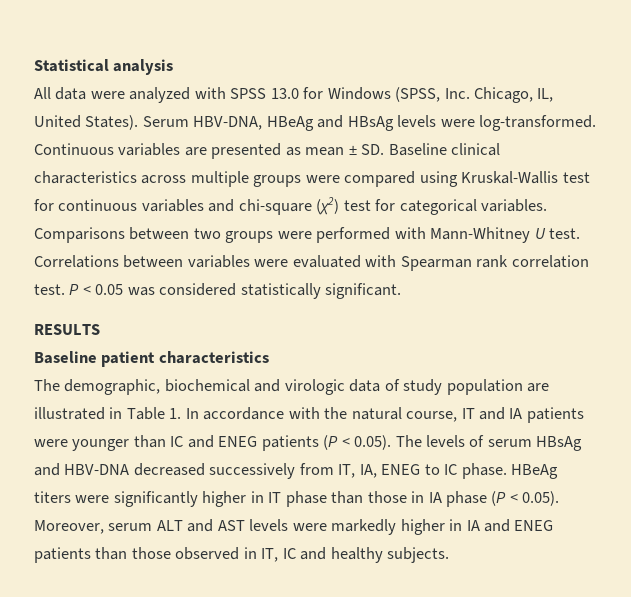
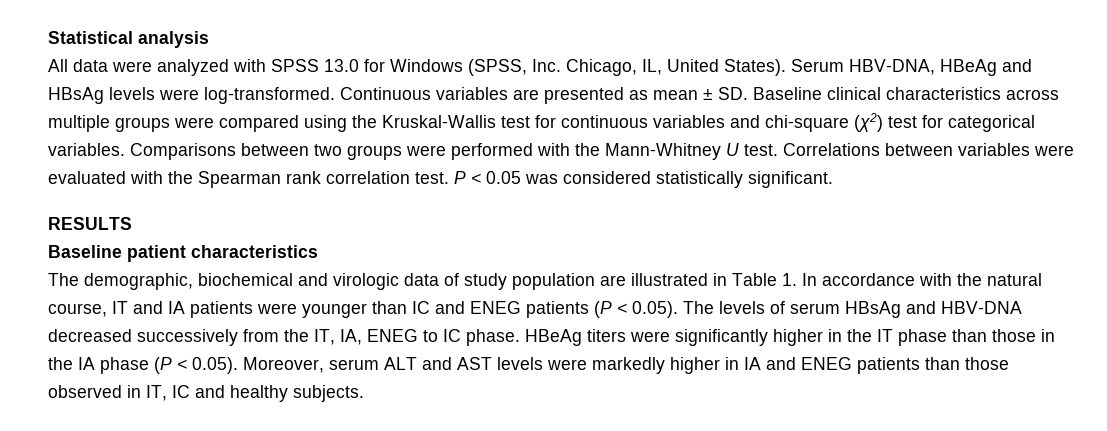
(458, 179) none -> [352,115,377,128] the
(426, 233) none -> [575,143,600,156] the
(397, 261) none -> [168,171,193,184] the
(334, 469) none -> [284,329,309,342] the
(264, 497) none -> [847,329,872,342] the
(425, 497) none -> [48,357,73,370] the

